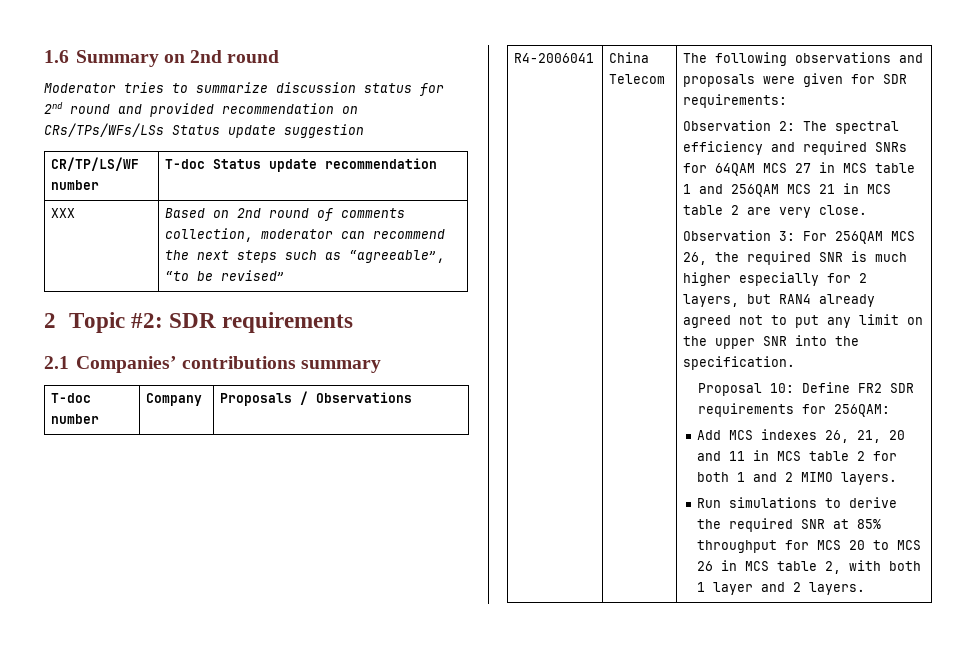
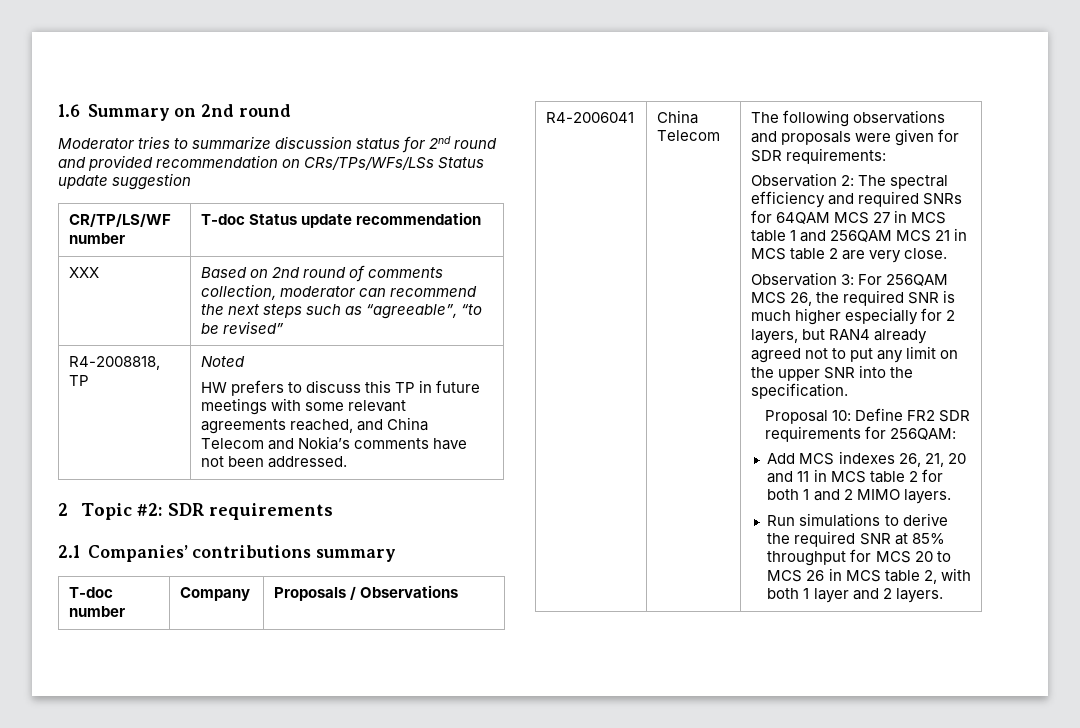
(285, 275) none -> [68,356,160,370] [68,375,89,386] [200,356,245,367] [200,380,481,396] [200,398,407,415] [200,417,429,434] [200,436,468,450] [200,456,347,468] // R4-2008818, TP | Noted // HW prefers to discuss this TP in future meetings with some relevant agreements reached, and China Telecom and Nokia’s comments have not been addressed.

